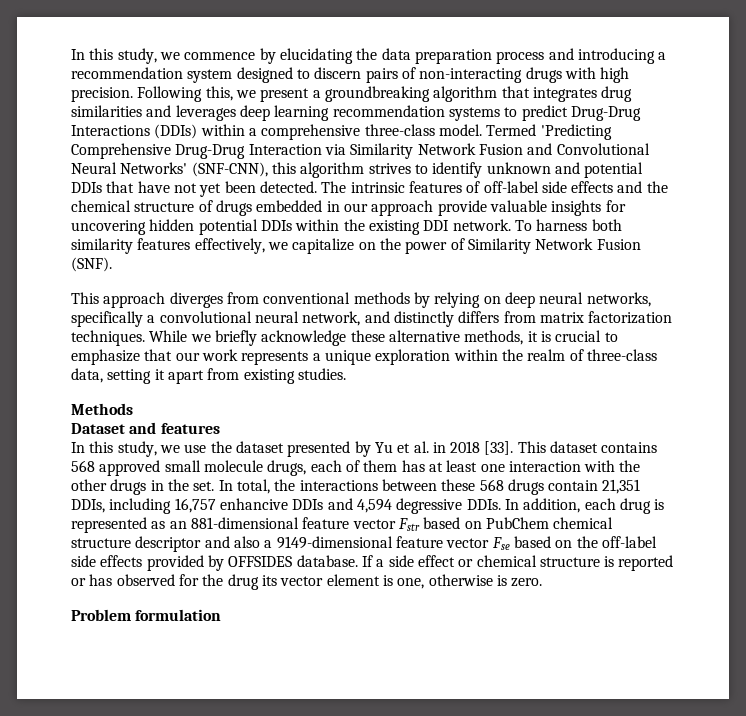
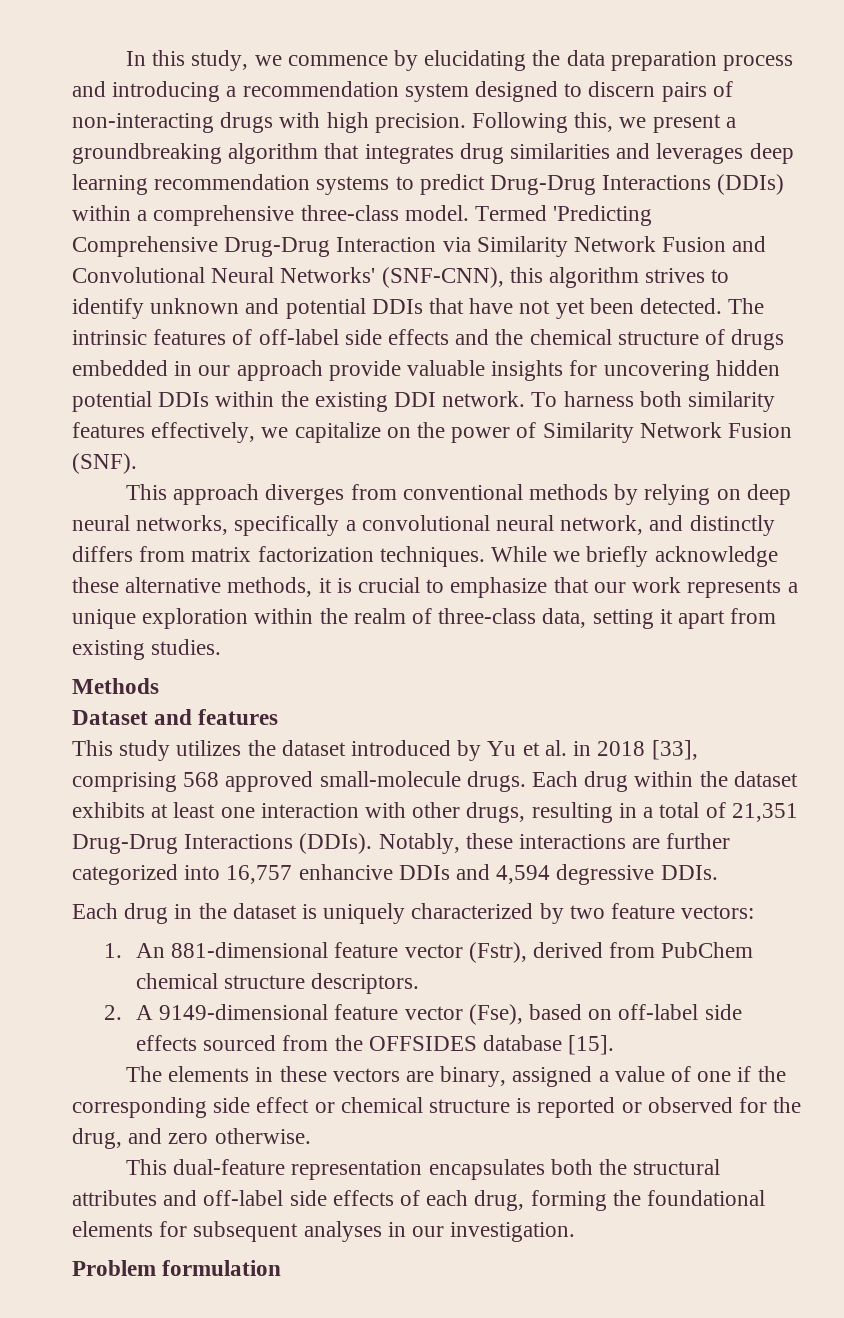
[71,441,351,457] In this study, we use the dataset presented -> [72,740,452,761] This study utilizes the dataset introduced
[484,441,658,455] [71,460,425,476] [33]. This dataset contains 568 approved small molecule drugs, each of them has -> [651,740,698,760] [72,771,798,792] [72,802,145,818] [33], comprising 568 approved small-molecule drugs. Each drug within the dataset exhibits
[619,460,641,472] [71,479,641,495] [71,498,172,514] the other drugs in the set. In total, the interactions between these 568 drugs contain 21,351 DDIs, including -> [412,802,798,823] [72,833,731,854] [72,864,221,885] other drugs, resulting in a total of 21,351 Drug-Drug Interactions (DDIs). Notably, these interactions are further categorized into
[504,498,665,514] [71,517,614,533] [71,536,273,552] In addition, each drug is represented as an 881-dimensional feature vector Fstr based on PubChem chemical structure descriptor and also a -> [72,903,755,924] [104,942,754,963] [136,973,420,994] [104,1005,154,1020] // Each drug in the dataset is uniquely characterized by two feature vectors: // 1. An 881-dimensional feature vector (Fstr), derived from PubChem chemical structure descriptors. // 2. A
[491,536,657,550] [71,555,385,571] Fse based on the off-label side effects provided by OFFSIDES database. If a -> [468,1004,742,1025] [136,1035,615,1055] [125,1066,786,1087] [72,1097,207,1118] (Fse), based on off-label side effects sourced from the OFFSIDES database [15]. // The elements in these vectors are binary, assigned a value of one if the corresponding
[89,574,113,586] has -> (642, 1107) none
[227,574,543,590] drug its vector element is one, otherwise is zero. -> [72,1128,311,1149] [125,1159,721,1180] [72,1190,766,1211] [72,1221,576,1242] drug, and zero otherwise. // This dual-feature representation encapsulates both the structural attributes and off-label side effects of each drug, forming the foundational elements for subsequent analyses in our investigation.

